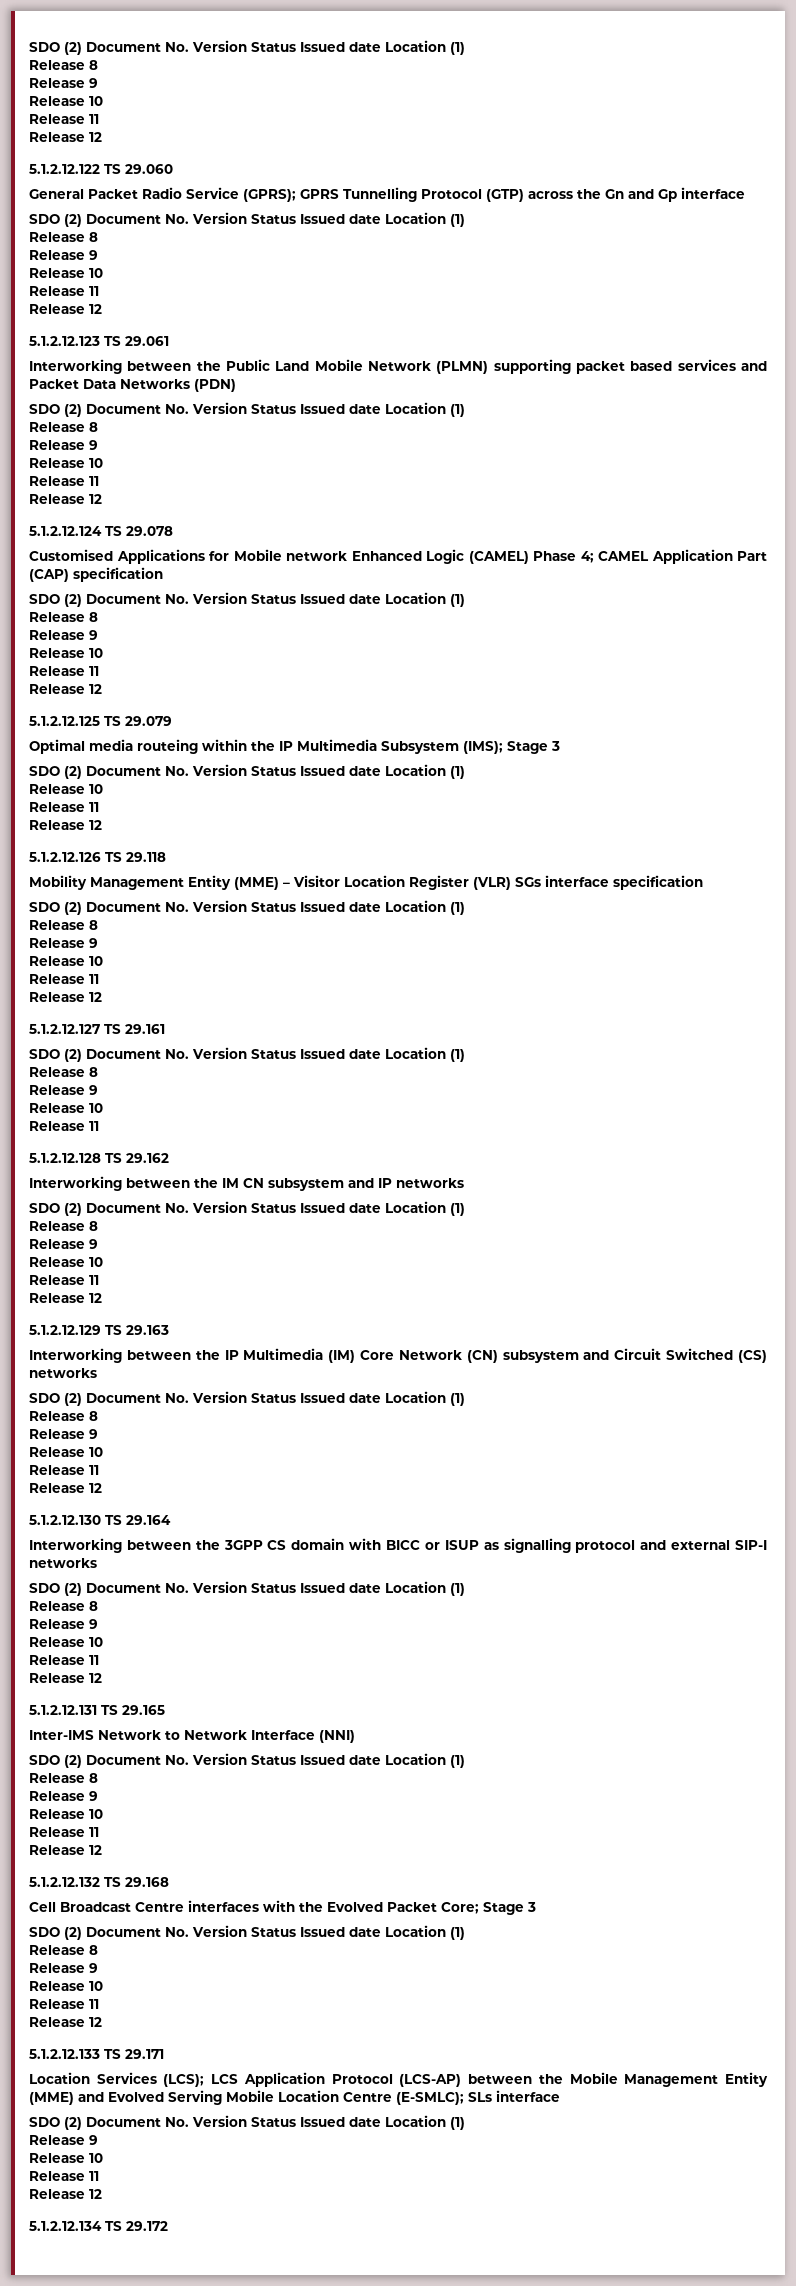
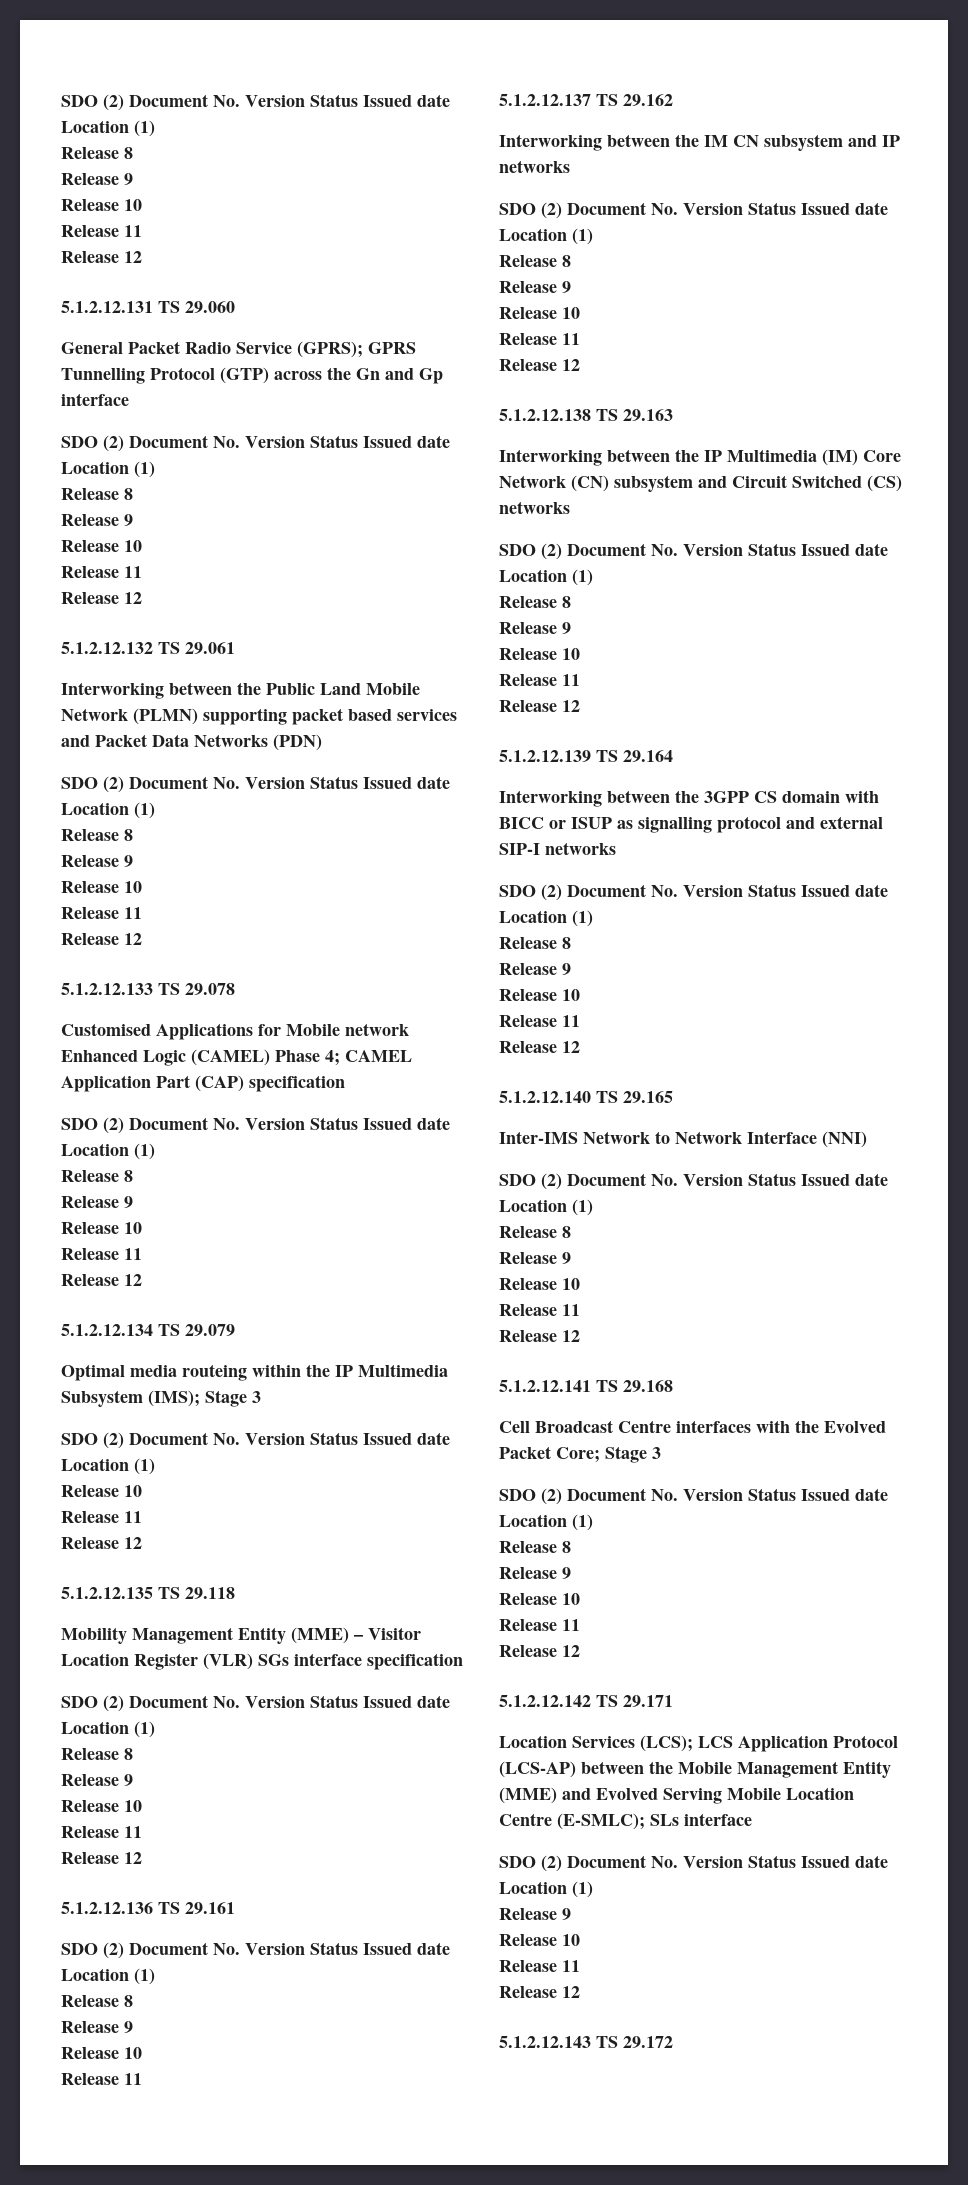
[29,164,100,174] 5.1.2.12.122 -> [61,301,153,313] 5.1.2.12.131
[29,336,100,346] 5.1.2.12.123 -> [61,642,153,654] 5.1.2.12.132
[29,526,102,536] 5.1.2.12.124 -> [61,983,153,995] 5.1.2.12.133
[29,716,100,726] 5.1.2.12.125 -> [61,1324,153,1336] 5.1.2.12.134
[29,852,101,862] 5.1.2.12.126 -> [61,1587,153,1599] 5.1.2.12.135
[29,1024,100,1034] 5.1.2.12.127 -> [61,1902,153,1914] 5.1.2.12.136
[29,1153,101,1163] 5.1.2.12.128 -> [499,94,591,106] 5.1.2.12.137
[29,1325,101,1335] 5.1.2.12.129 -> [499,409,591,421] 5.1.2.12.138
[29,1515,101,1525] 5.1.2.12.130 -> [499,750,591,762] 5.1.2.12.139
[29,1705,97,1715] 5.1.2.12.131 -> [499,1091,591,1103] 5.1.2.12.140
[29,1877,100,1887] 5.1.2.12.132 -> [499,1380,591,1392] 5.1.2.12.141
[29,2049,100,2059] 5.1.2.12.133 -> [499,1695,591,1707] 5.1.2.12.142
[29,2221,102,2231] 5.1.2.12.134 -> [499,2036,591,2048] 5.1.2.12.143

